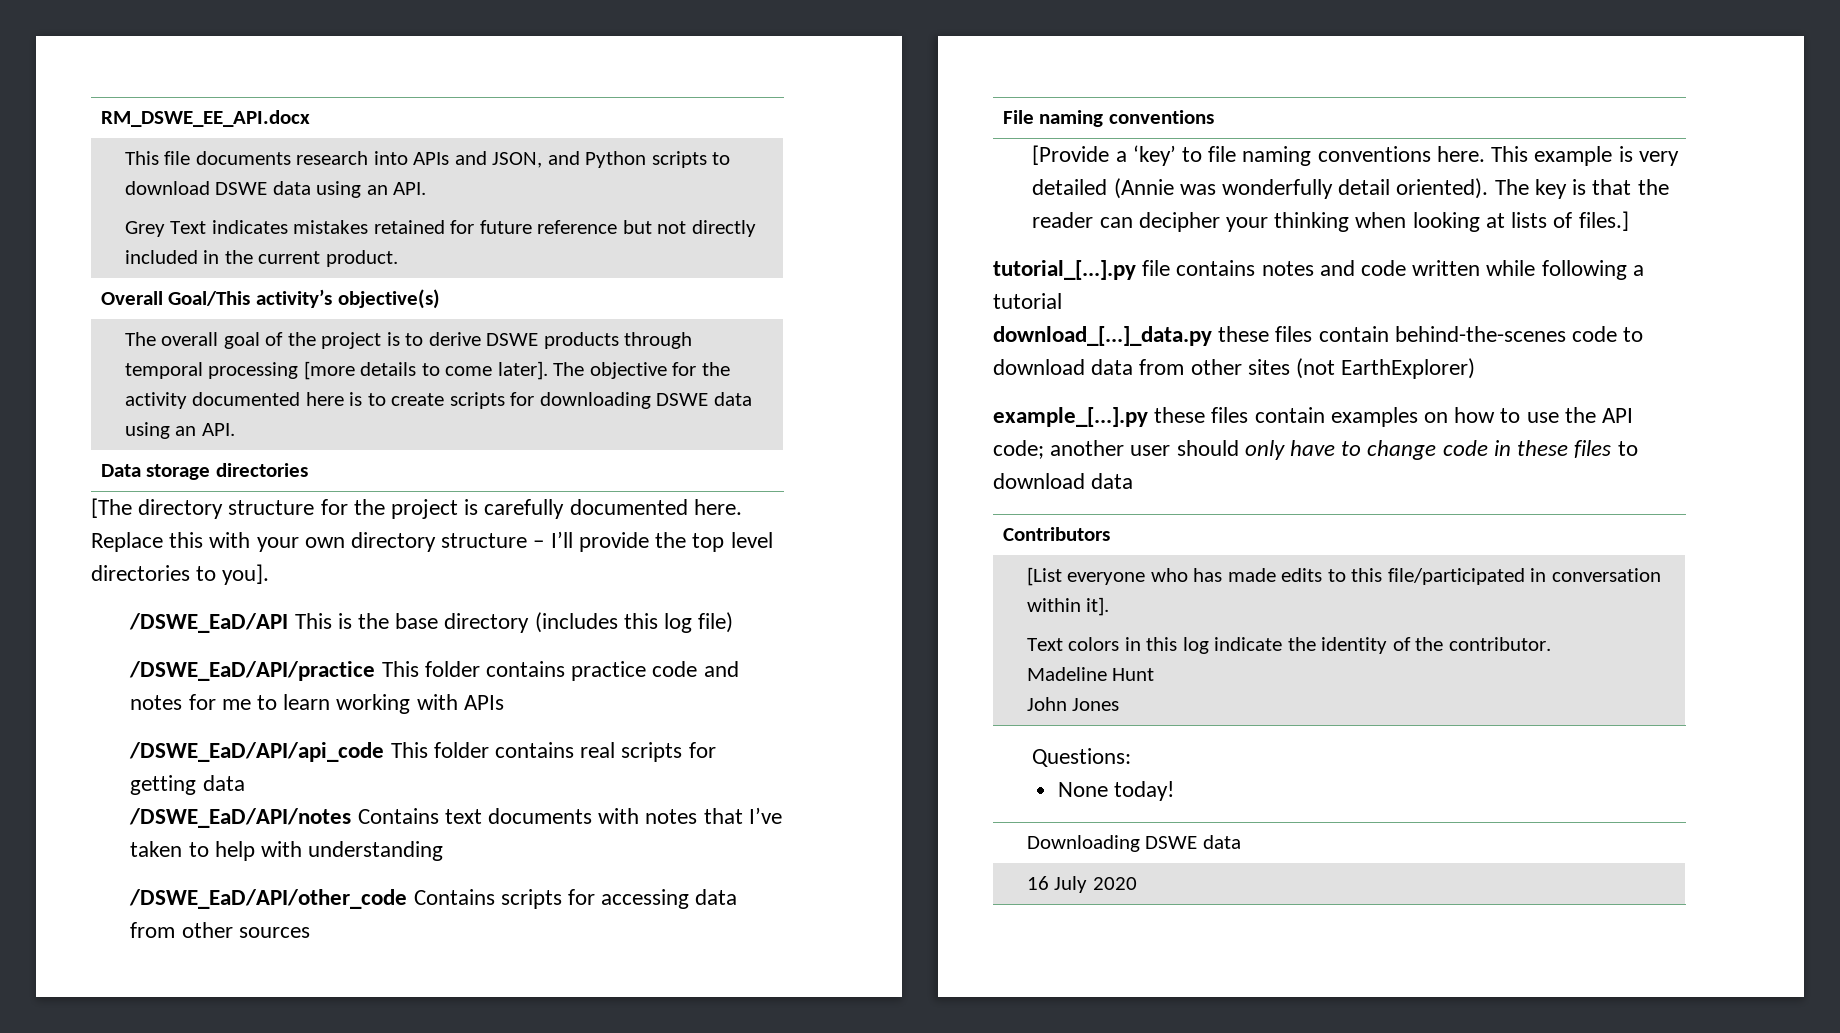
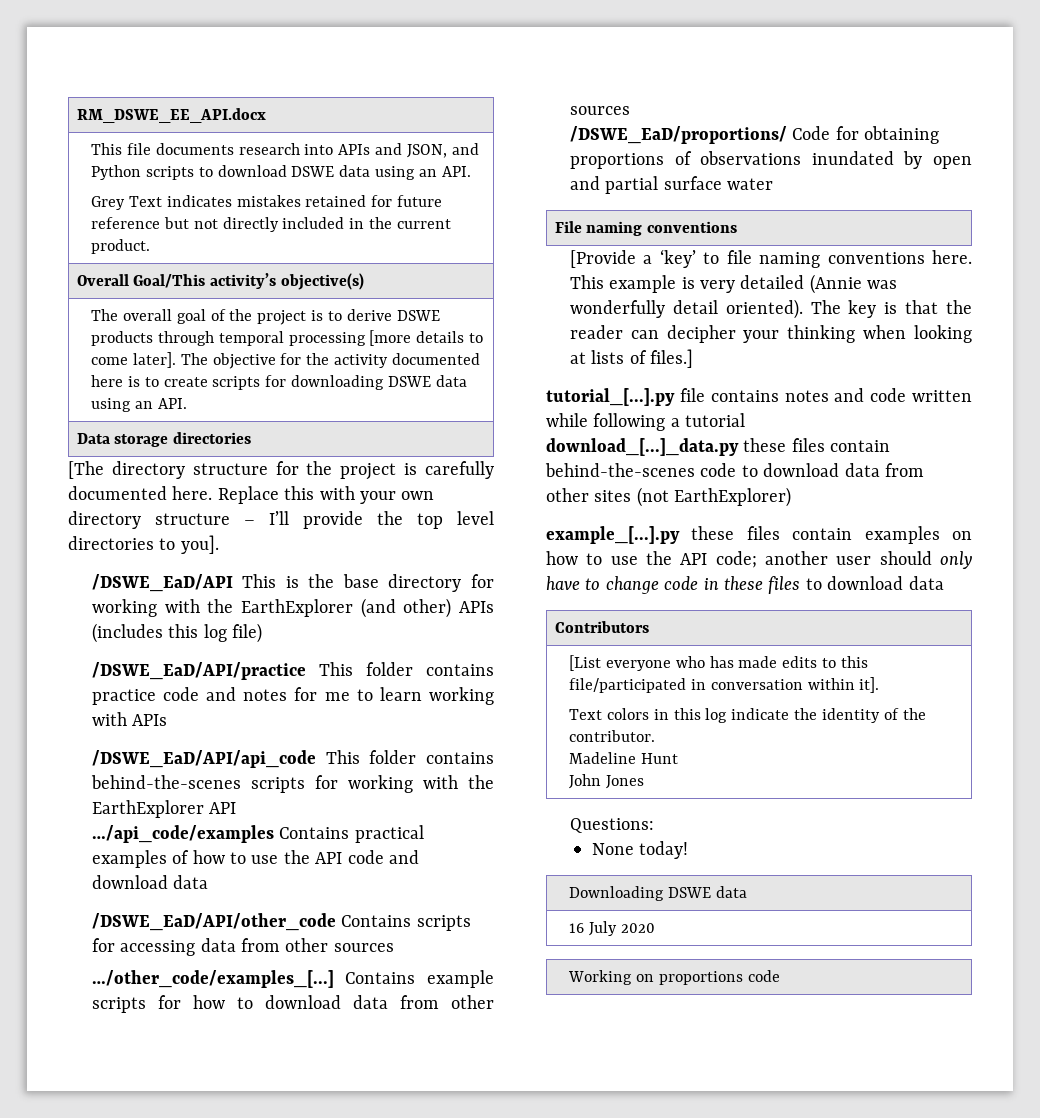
(530, 623) none -> [471,574,495,588] [91,598,494,618] for working with the EarthExplorer (and other) APIs
[580,742,716,762] [130,775,245,795] [129,807,782,828] [130,841,444,861] real scripts for getting data // /DSWE_EaD/API/notes Contains text documents with notes that I’ve taken to help with understanding -> [90,775,495,793] [91,800,237,818] [91,825,424,843] [91,850,420,868] [91,875,209,889] behind-the-scenes scripts for working with the EarthExplorer API // …/api_code/examples Contains practical examples of how to use the API code and download data
(310, 932) none -> [91,970,494,988] [91,995,494,1013] [569,106,630,115] [569,126,940,144] [569,151,972,169] [569,176,774,194] // …/other_code/examples_[...] Contains example scripts for how to download data from other sources // /DSWE_EaD/proportions/ Code for obtaining proportions of observations inundated by open and partial surface water
(1137, 883) none -> [567,970,780,985] // Working on proportions code

